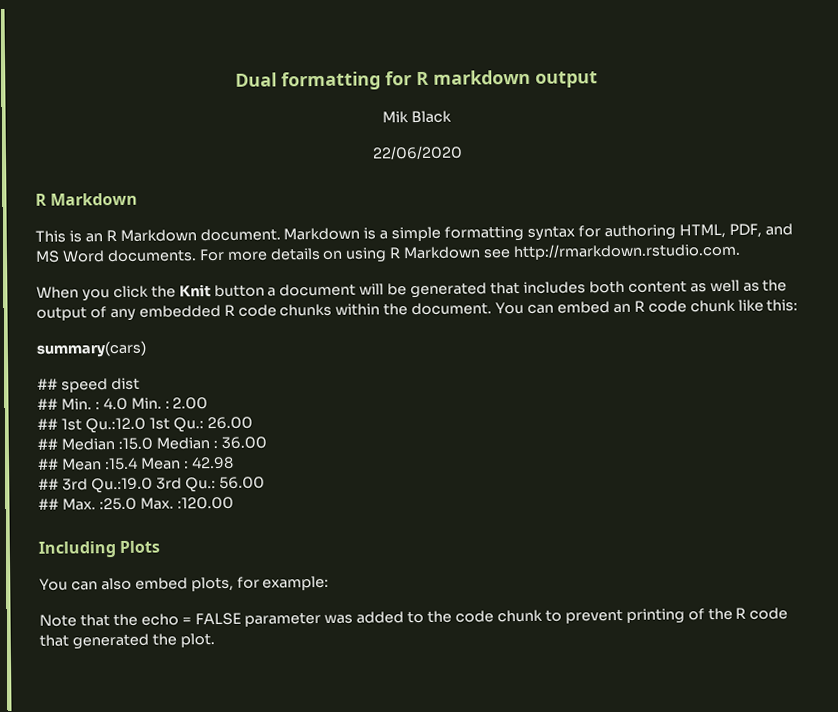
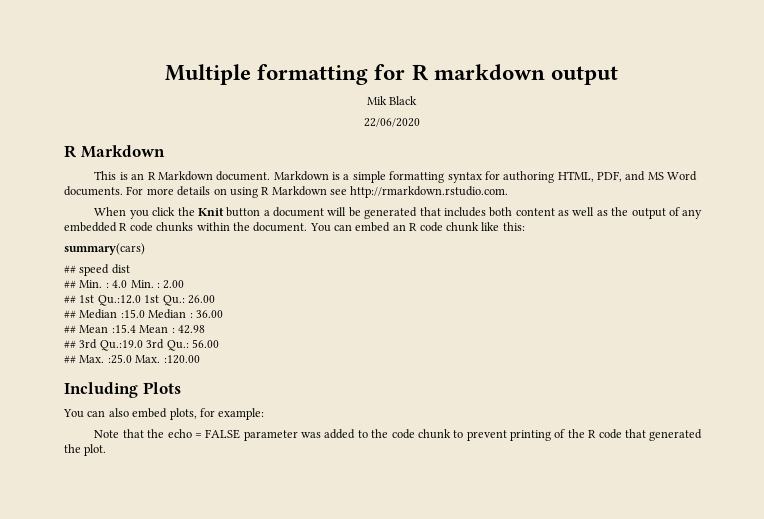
[235,72,277,87] Dual -> [165,64,252,85] Multiple

